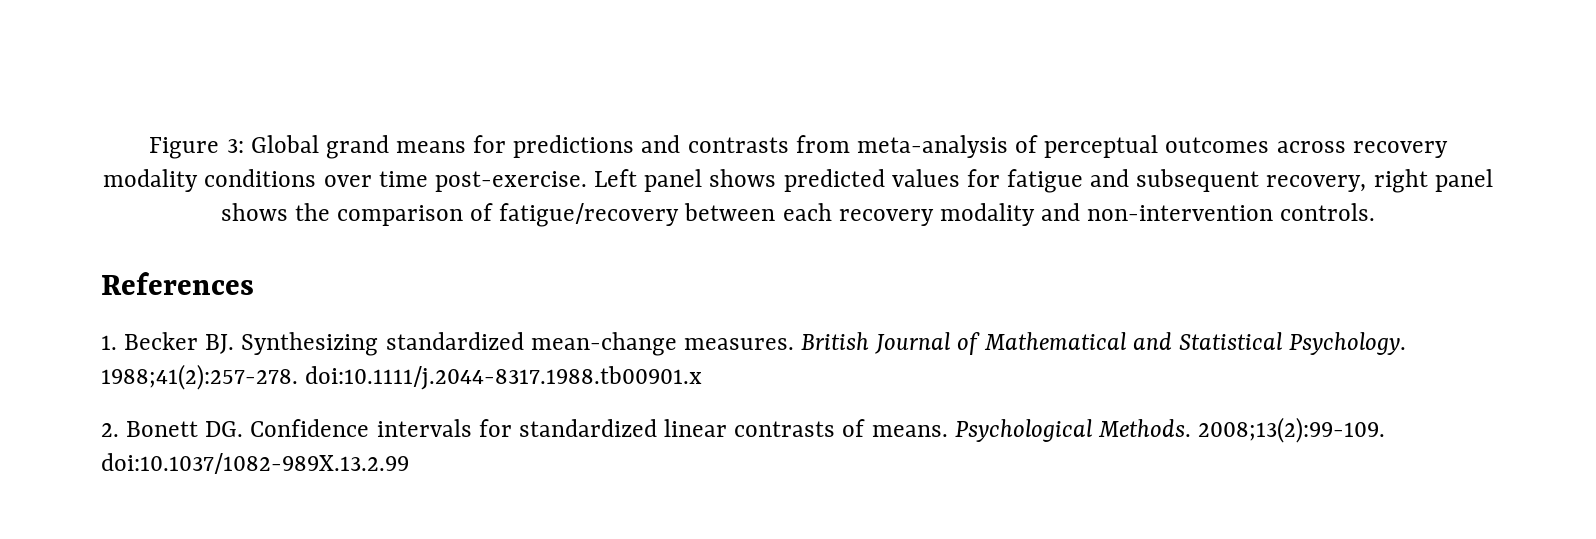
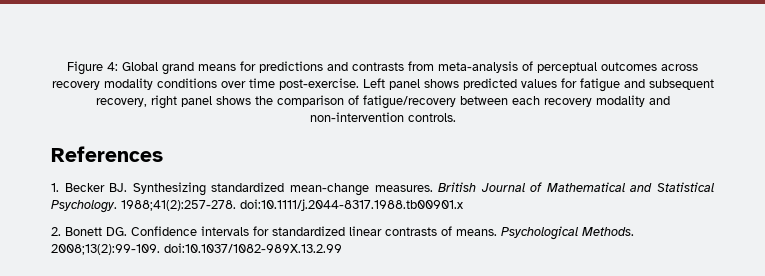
[226,139,244,153] 3: -> [107,62,118,71] 4:

